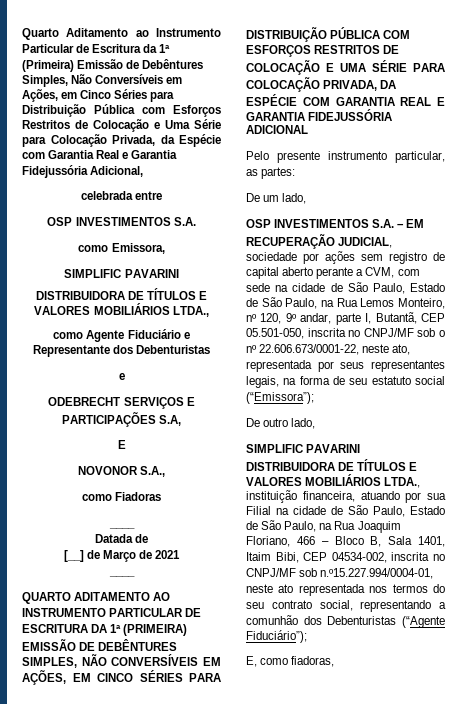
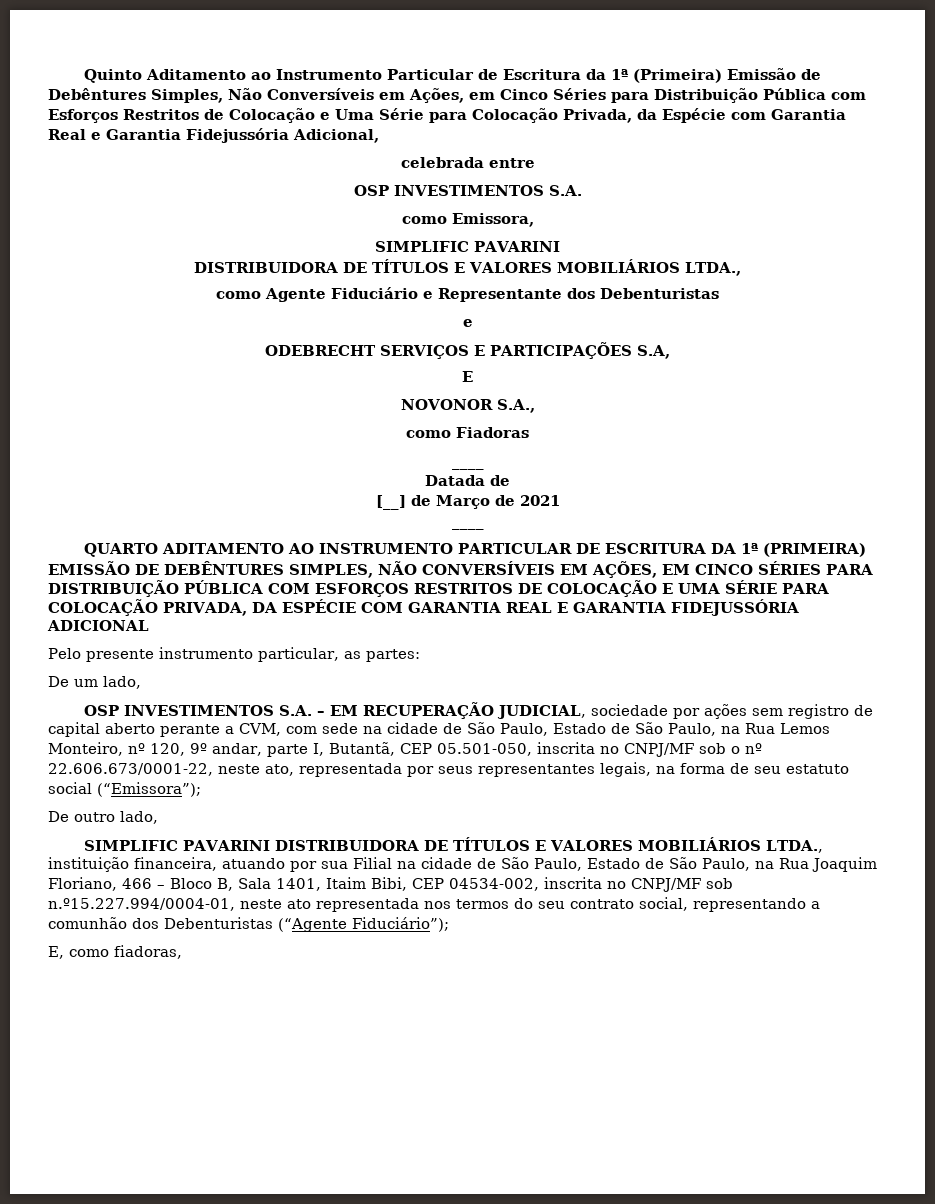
[22,28,59,40] Quarto -> [83,69,142,83] Quinto

